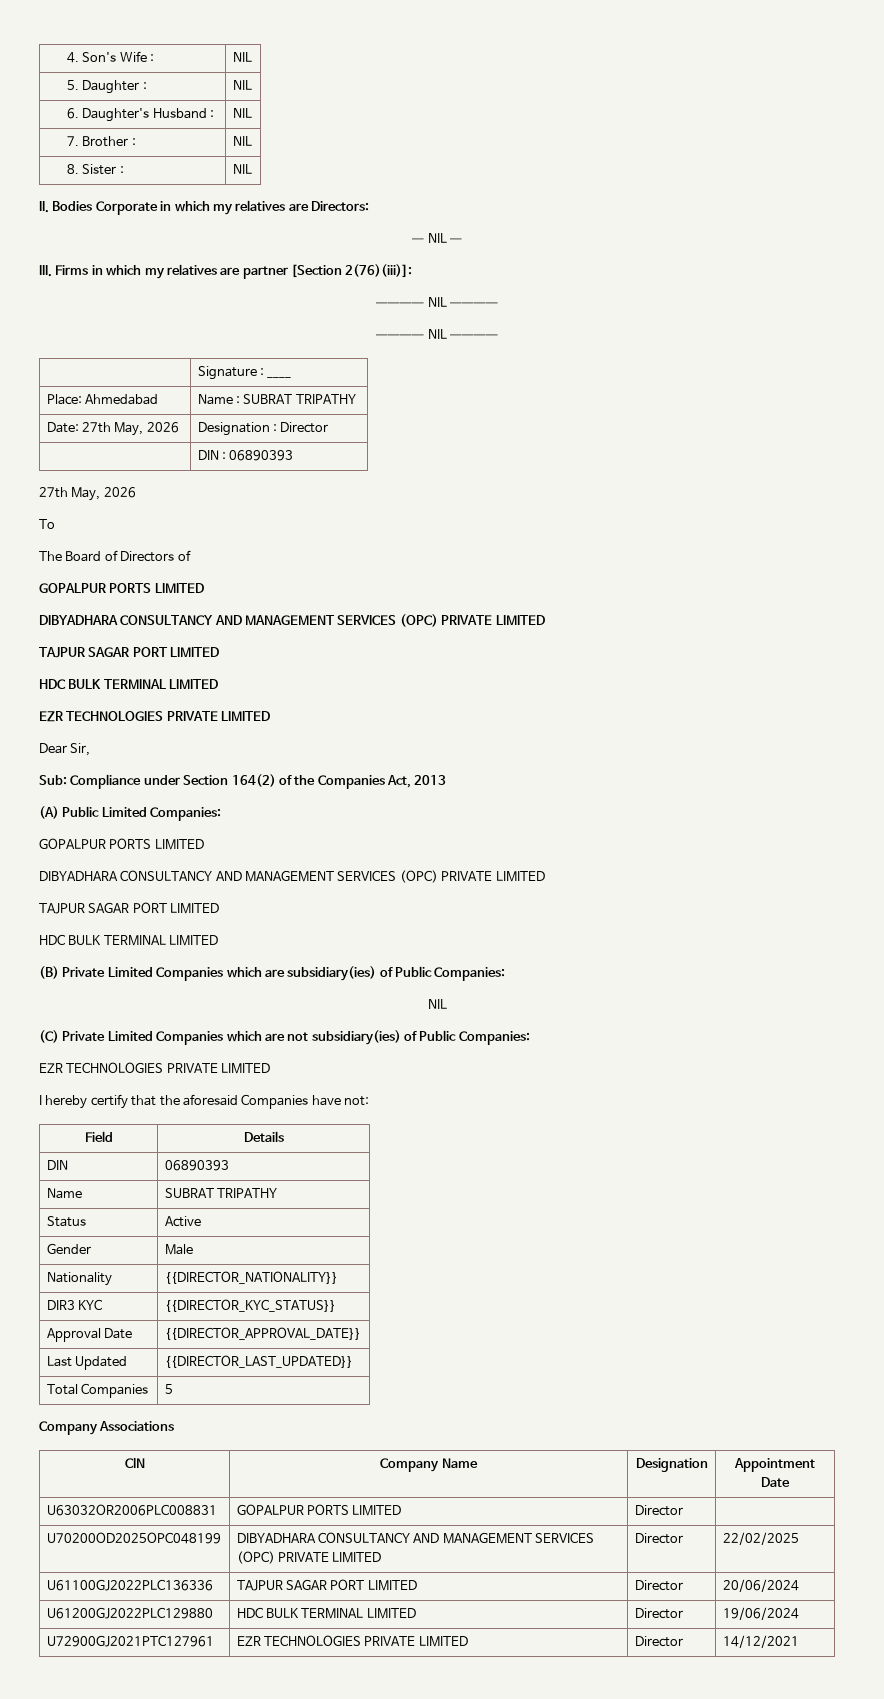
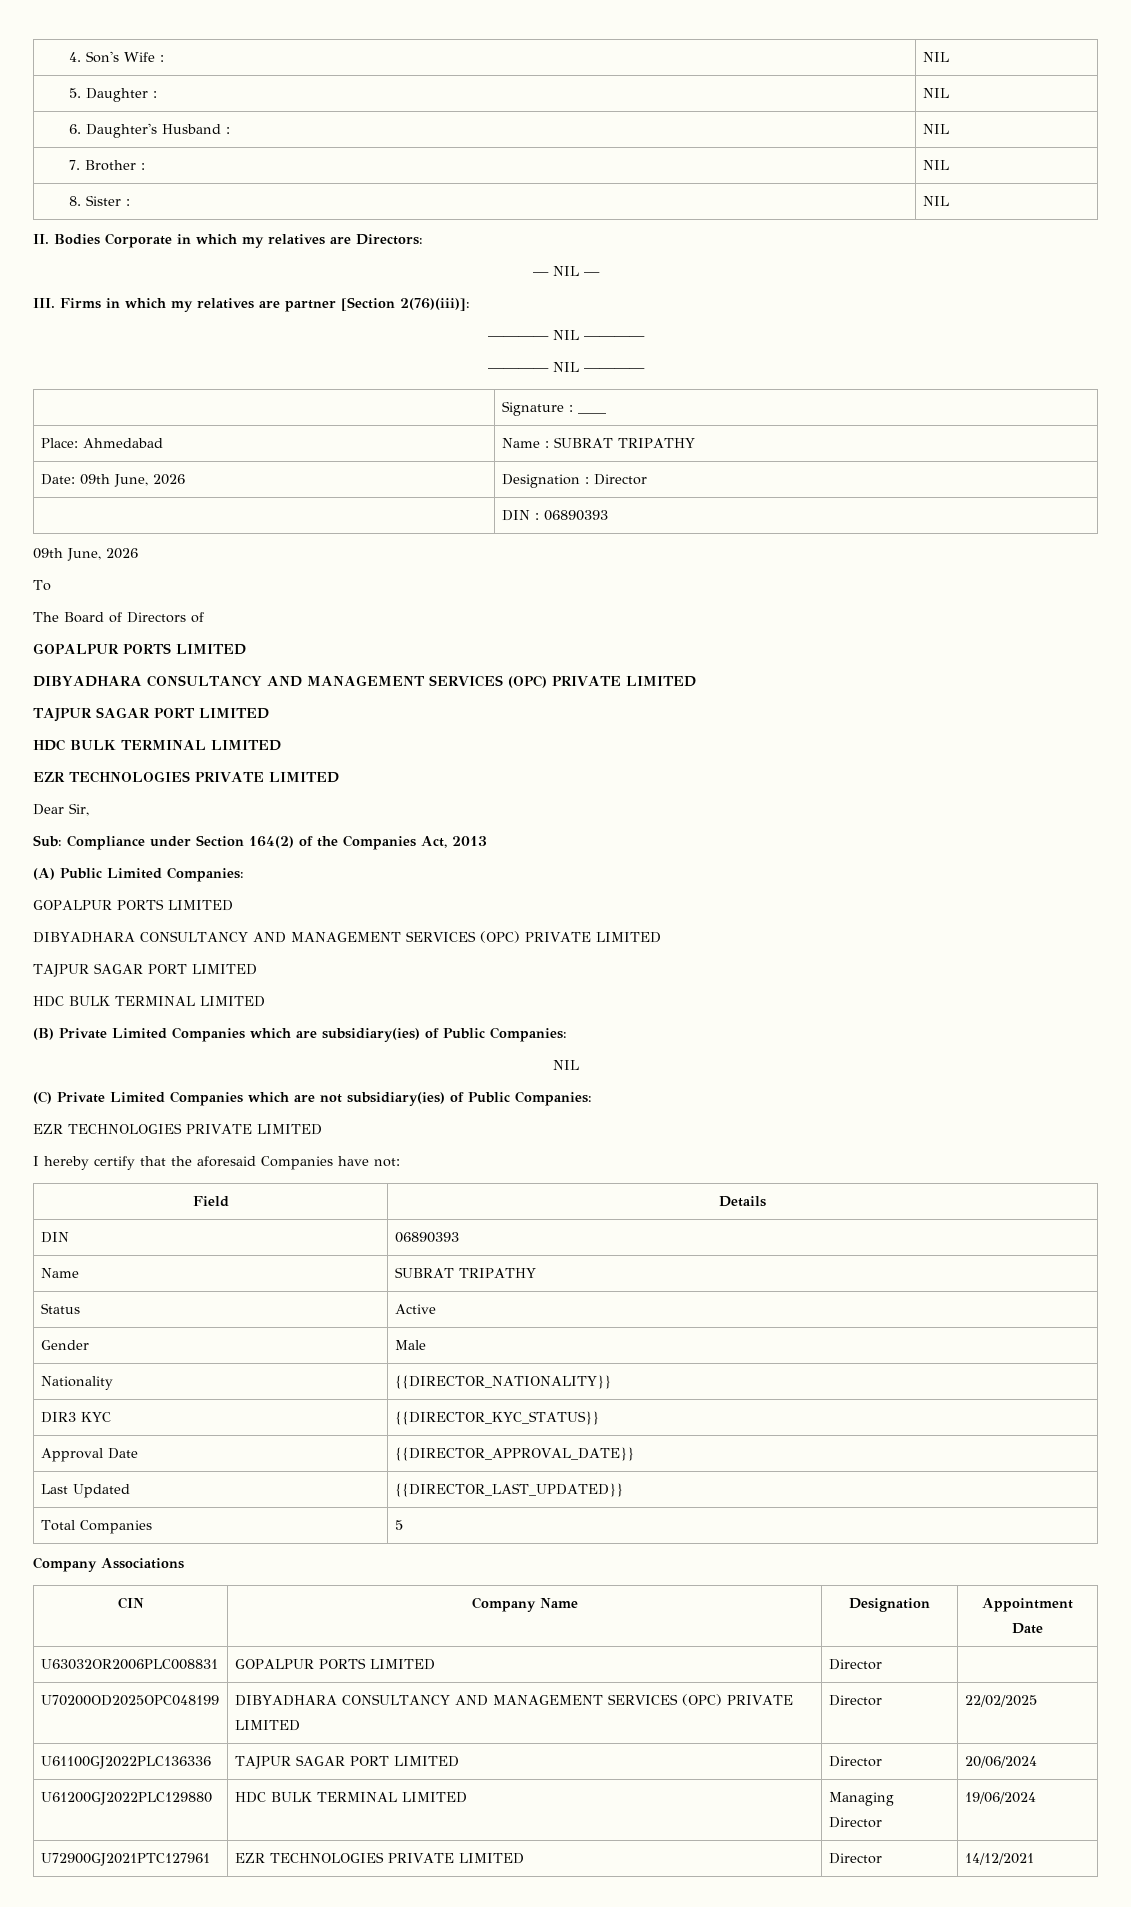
[81,422,144,436] 27th May, -> [79,474,148,487] 09th June,
[39,487,101,501] 27th May, -> [33,548,101,561] 09th June,
(416, 1613) none -> [828,1792,894,1806] Managing

